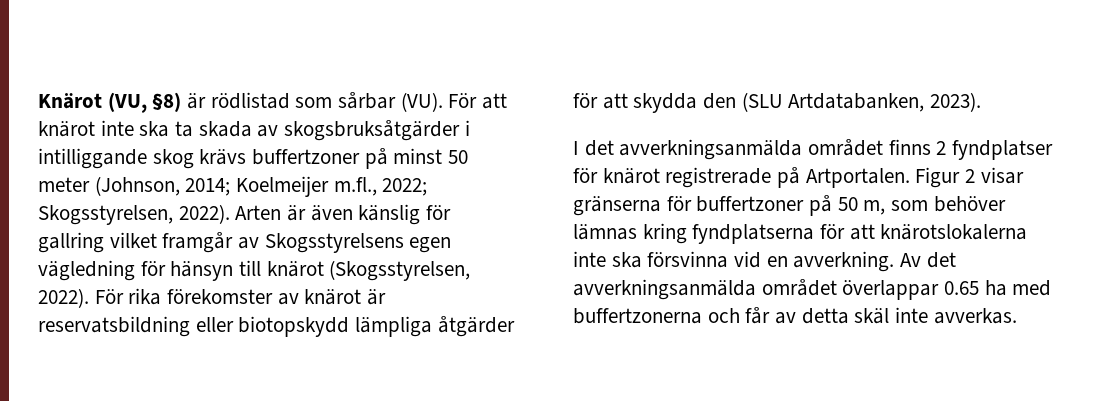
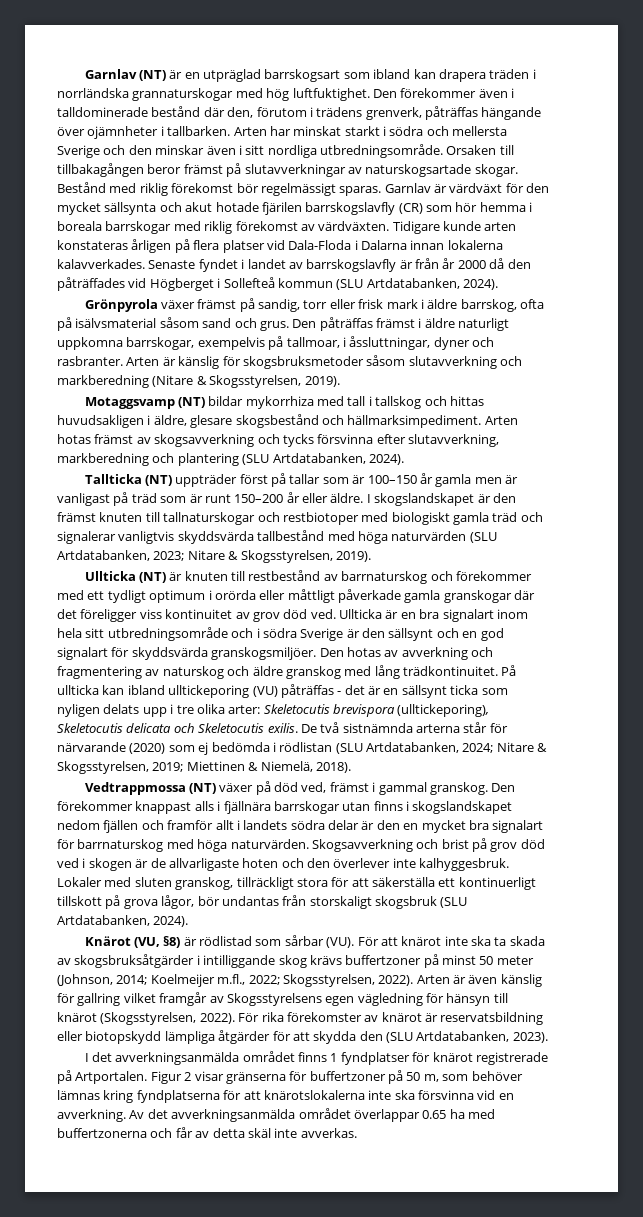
(38, 101) none -> [84,69,536,82] [57,88,514,101] [57,106,542,120] [57,126,508,139] [57,144,514,158] [57,163,518,177] [57,182,550,196] [57,202,533,215] [57,221,517,234] [57,239,503,253] [57,258,531,272] [57,277,498,291] [84,298,545,312] [57,317,510,331] [57,336,494,350] [57,355,522,369] [57,375,340,388] [84,396,484,409] [57,414,518,428] [57,434,499,447] [57,453,404,466] [84,473,519,487] [57,492,516,506] [57,512,543,525] [57,530,497,544] [57,550,371,563] [84,570,532,584] [57,589,536,603] [57,609,528,622] [57,627,504,641] [57,647,493,660] [57,665,517,679] [57,684,508,698] [57,704,490,717] [57,722,508,733] [57,742,548,755] [57,761,351,774] [84,781,516,795] [57,801,513,814] [57,820,544,833] [57,838,545,852] [57,858,510,871] [57,877,536,890] [57,895,468,909] [57,915,189,927] Garnlav (NT) är en utpräglad barrskogsart som ibland kan drapera träden i norrländska grannaturskogar med hög luftfuktighet. Den förekommer även i talldominerade bestånd där den, förutom i trädens grenverk, påträffas hängande över ojämnheter i tallbarken. Arten har minskat starkt i södra och mellersta Sverige och den minskar även i sitt nordliga utbredningsområde. Orsaken till tillbakagången beror främst på slutavverkningar av naturskogsartade skogar. Bestånd med riklig förekomst bör regelmässigt sparas. Garnlav är värdväxt för den mycket sällsynta och akut hotade fjärilen barrskogslavfly (CR) som hör hemma i boreala barrskogar med riklig förekomst av värdväxten. Tidigare kunde arten konstateras årligen på flera platser vid Dala-Floda i Dalarna innan lokalerna kalavverkades. Senaste fyndet i landet av barrskogslavfly är från år 2000 då den påträffades vid Högberget i Sollefteå kommun (SLU Artdatabanken, 2024). // Grönpyrola växer främst på sandig, torr eller frisk mark i äldre barrskog, ofta på isälvsmaterial såsom sand och grus. Den påträffas främst i äldre naturligt uppkomna barrskogar, exempelvis på tallmoar, i åssluttningar, dyner och rasbranter. Arten är känslig för skogsbruksmetoder såsom slutavverkning och markberedning (Nitare & Skogsstyrelsen, 2019). // Motaggsvamp (NT) bildar mykorrhiza med tall i tallskog och hittas huvudsakligen i äldre, glesare skogsbestånd och hällmarksimpediment. Arten hotas främst av skogsavverkning och tycks försvinna efter slutavverkning, markberedning och plantering (SLU Artdatabanken, 2024). // Tallticka (NT) uppträder först på tallar som är 100–150 år gamla men är vanligast på träd som är runt 150–200 år eller äldre. I skogslandskapet är den främst knuten till tallnaturskogar och restbiotoper med biologiskt gamla träd och signalerar vanligtvis skyddsvärda tallbestånd med höga naturvärden (SLU Artdatabanken, 2023; Nitare & Skogsstyrelsen, 2019). // Ullticka (NT) är knuten till restbestånd av barrnaturskog och förekommer med ett tydligt optimum i orörda eller måttligt påverkade gamla granskogar där det föreligger viss kontinuitet av grov död ved. Ullticka är en bra signalart inom hela sitt utbredningsområde och i södra Sverige är den sällsynt och en god signalart för skyddsvärda granskogsmiljöer. Den hotas av avverkning och fragmentering av naturskog och äldre granskog med lång trädkontinuitet. På ullticka kan ibland ulltickeporing (VU) påträffas - det är en sällsynt ticka som nyligen delats upp i tre olika arter: Skeletocutis brevispora (ulltickeporing), Skeletocutis delicata och Skeletocutis exilis. De två sistnämnda arterna står för närvarande (2020) som ej bedömda i rödlistan (SLU Artdatabanken, 2024; Nitare & Skogsstyrelsen, 2019; Miettinen & Niemelä, 2018). // Vedtrappmossa (NT) växer på död ved, främst i gammal granskog. Den förekommer knappast alls i fjällnära barrskogar utan finns i skogslandskapet nedom fjällen och framför allt i landets södra delar är den en mycket bra signalart för barrnaturskog med höga naturvärden. Skogsavverkning och brist på grov död ved i skogen är de allvarligaste hoten och den överlever inte kalhyggesbruk. Lokaler med sluten granskog, tillräckligt stora för att säkerställa ett kontinuerligt tillskott på grova lågor, bör undantas från storskaligt skogsbruk (SLU Artdatabanken, 2024). //
[936,141,947,155] 2 -> [330,1053,338,1062] 1

